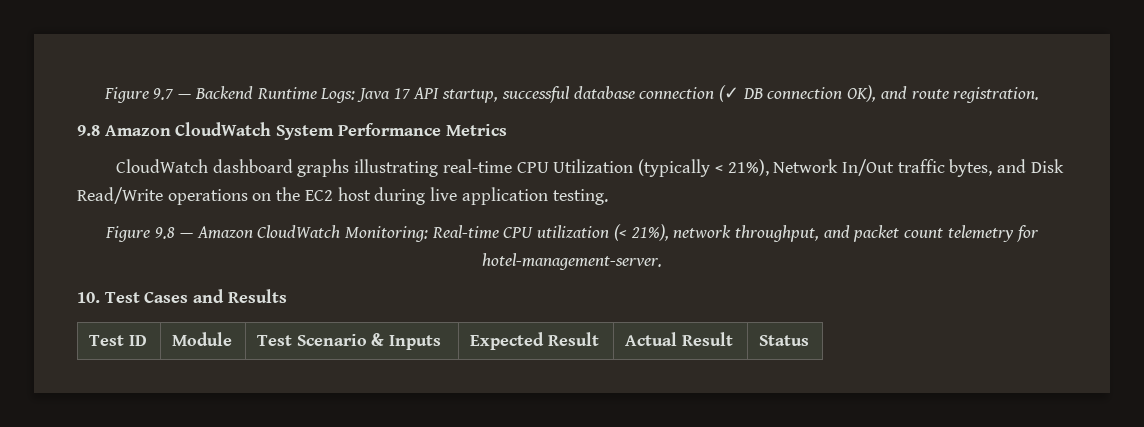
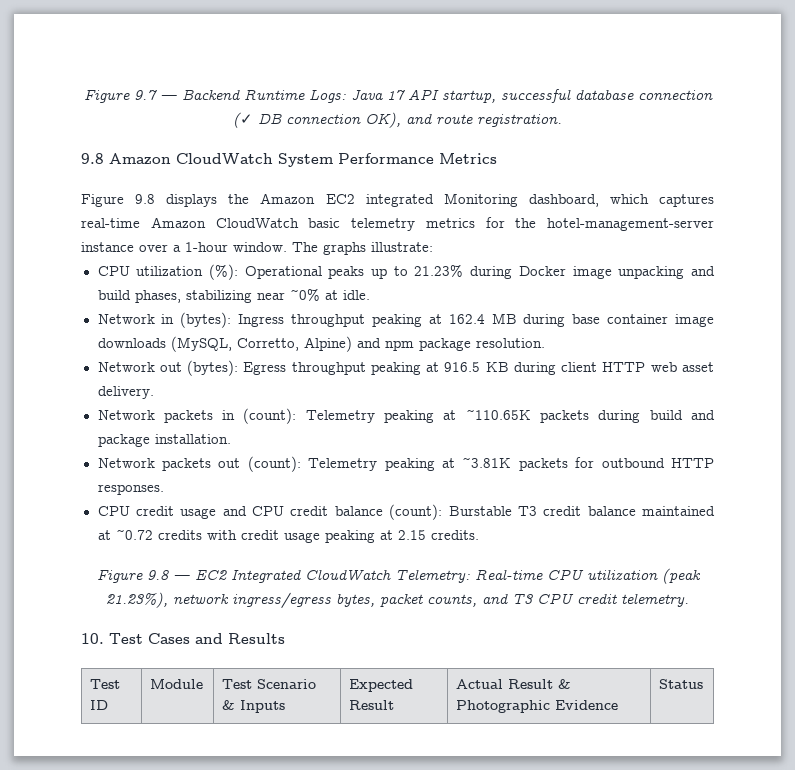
[115,159,1064,177] [77,187,608,205] [105,224,1039,242] [482,253,662,270] CloudWatch dashboard graphs illustrating real-time CPU Utilization (typically < 21%), Network In/Out traffic bytes, and Disk Read/Write operations on the EC2 host during live application testing. // Figure 9.8 — Amazon CloudWatch Monitoring: Real-time CPU utilization (< 21%), network throughput, and packet count telemetry for hotel-management-server. -> [81,193,715,207] [81,217,714,231] [81,242,433,255] [97,264,715,280] [97,288,370,303] [97,312,714,328] [97,336,545,352] [97,360,714,376] [97,386,154,399] [97,408,716,424] [97,434,231,447] [97,456,714,472] [97,484,164,495] [97,504,715,520] [97,529,479,543] [96,568,701,584] [106,592,689,608] Figure 9.8 displays the Amazon EC2 integrated Monitoring dashboard, which captures real-time Amazon CloudWatch basic telemetry metrics for the hotel-management-server instance over a 1-hour window. The graphs illustrate: // CPU utilization (%): Operational peaks up to 21.23% during Docker image unpacking and build phases, stabilizing near ~0% at idle. // Network in (bytes): Ingress throughput peaking at 162.4 MB during base container image downloads (MySQL, Corretto, Alpine) and npm package resolution. // Network out (bytes): Egress throughput peaking at 916.5 KB during client HTTP web asset delivery. // Network packets in (count): Telemetry peaking at ~110.65K packets during build and package installation. // Network packets out (count): Telemetry peaking at ~3.81K packets for outbound HTTP responses. // CPU credit usage and CPU credit balance (count): Burstable T3 credit balance maintained at ~0.72 credits with credit usage peaking at 2.15 credits. // Figure 9.8 — EC2 Integrated CloudWatch Telemetry: Real-time CPU utilization (peak 21.23%), network ingress/egress bytes, packet counts, and T3 CPU credit telemetry.
(733, 339) none -> [557,679,571,689] [455,700,618,713] & Photographic Evidence

